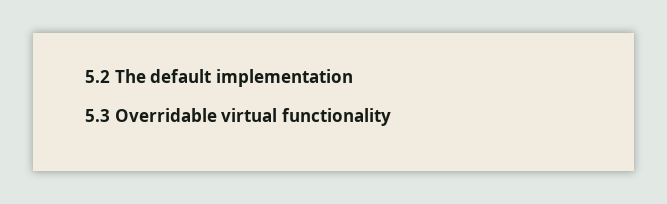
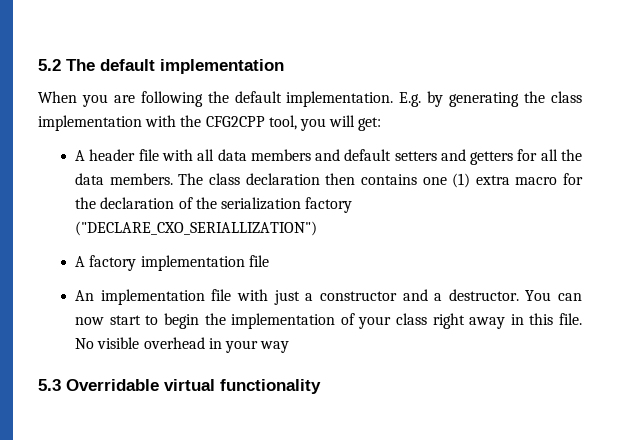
(353, 78) none -> [38,91,582,107] [38,115,382,131] [75,149,582,165] [75,173,583,188] [75,197,353,213] [75,221,318,236] [75,255,269,271] [75,289,582,305] [75,313,582,329] [75,337,290,353] // When you are following the default implementation. E.g. by generating the class implementation with the CFG2CPP tool, you will get: // A header file with all data members and default setters and getters for all the data members. The class declaration then contains one (1) extra macro for the declaration of the serialization factory ("DECLARE_CXO_SERIALLIZATION") // A factory implementation file // An implementation file with just a constructor and a destructor. You can now start to begin the implementation of your class right away in this file. No visible overhead in your way

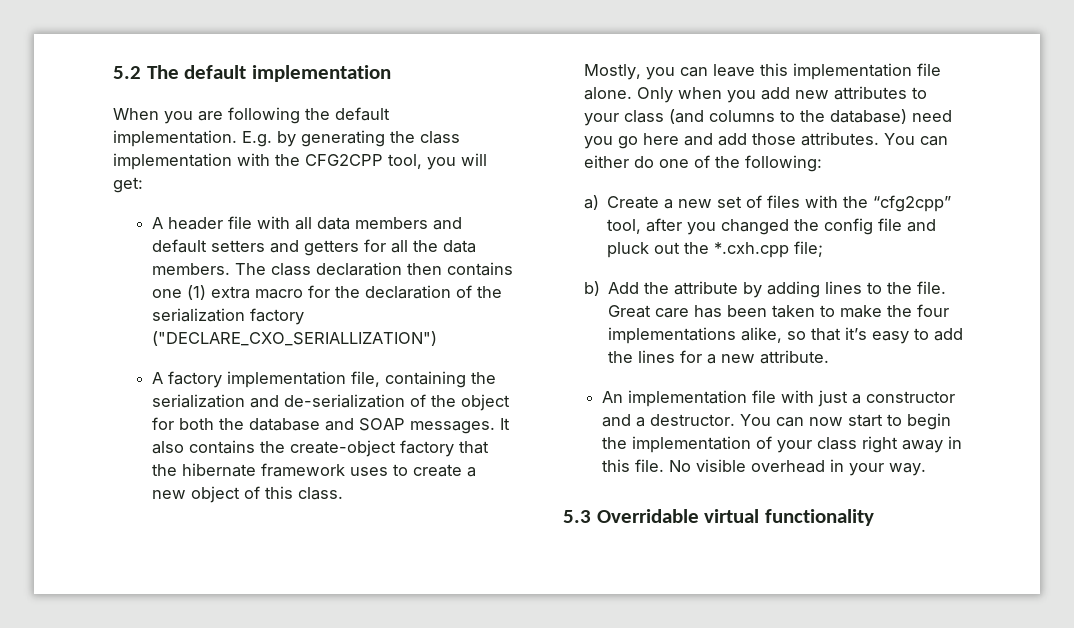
[248,255,269,267] file -> [351,371,497,388] [152,394,511,411] [152,417,511,434] [152,440,490,457] [152,463,477,477] [152,486,344,503] [584,63,942,80] [584,86,928,103] [584,109,953,126] [584,132,949,149] [584,155,823,172] [584,195,952,212] [607,218,937,235] [607,241,824,258] [584,281,947,298] [608,304,950,318] [608,327,964,344] [608,350,830,364] file, containing the serialization and de-serialization of the object for both the database and SOAP messages. It also contains the create-object factory that the hibernate framework uses to create a new object of this class. // Mostly, you can leave this implementation file alone. Only when you add new attributes to your class (and columns to the database) need you go here and add those attributes. You can either do one of the following: // a) Create a new set of files with the “cfg2cpp” tool, after you changed the config file and pluck out the *.cxh.cpp file; // b) Add the attribute by adding lines to the file. Great care has been taken to make the four implementations alike, so that it’s easy to add the lines for a new attribute.
[260,341,290,353] way -> [889,463,927,476] way.

